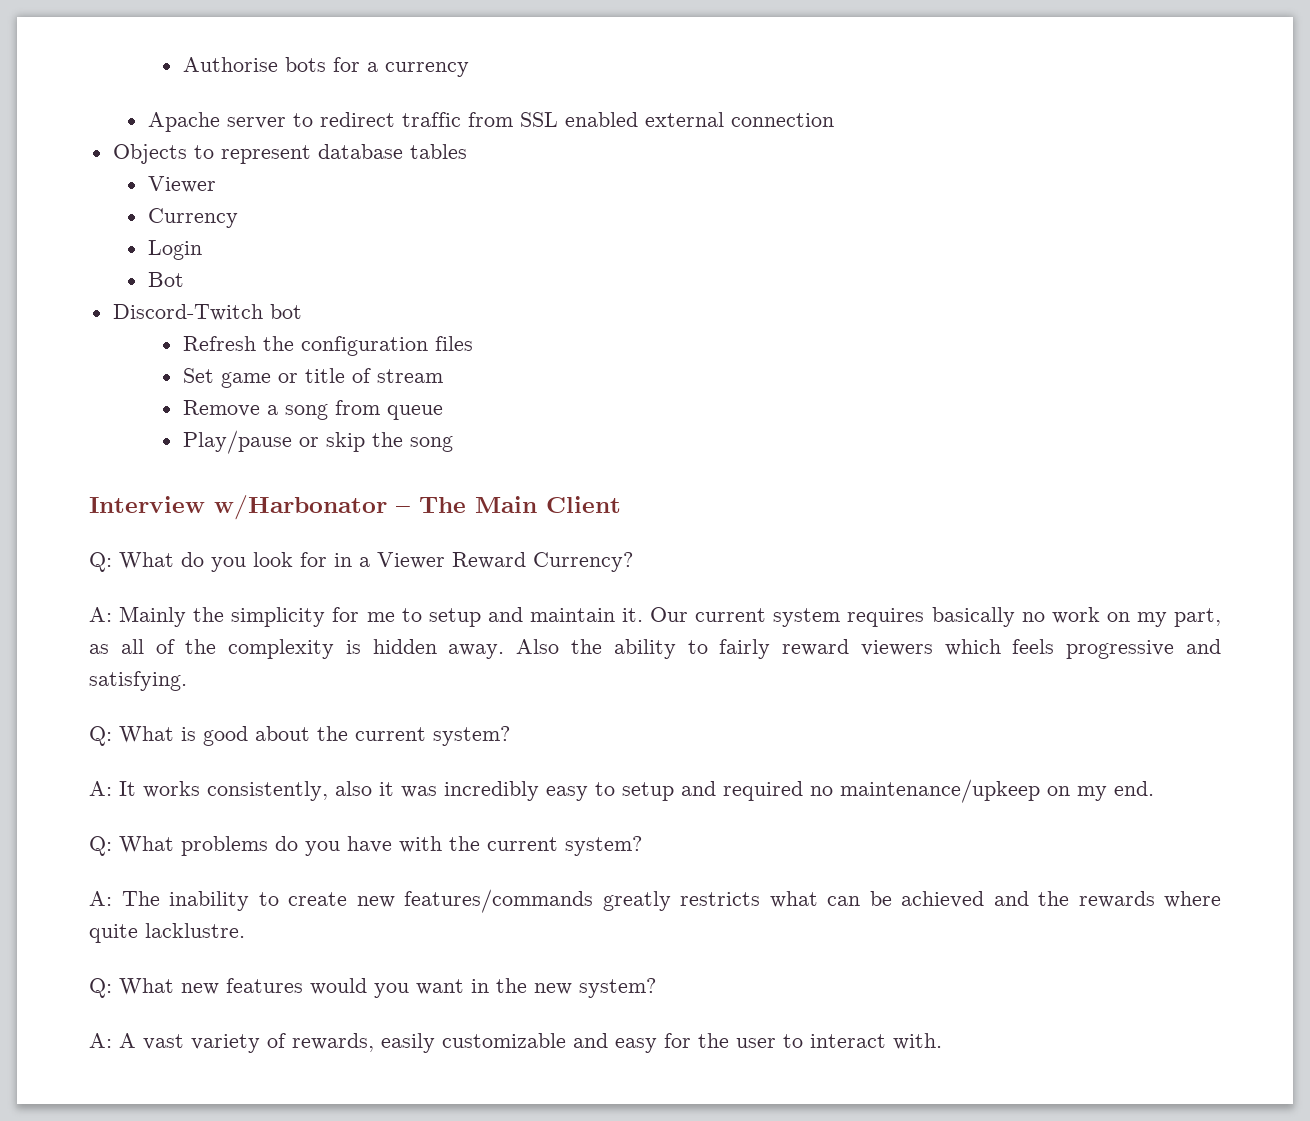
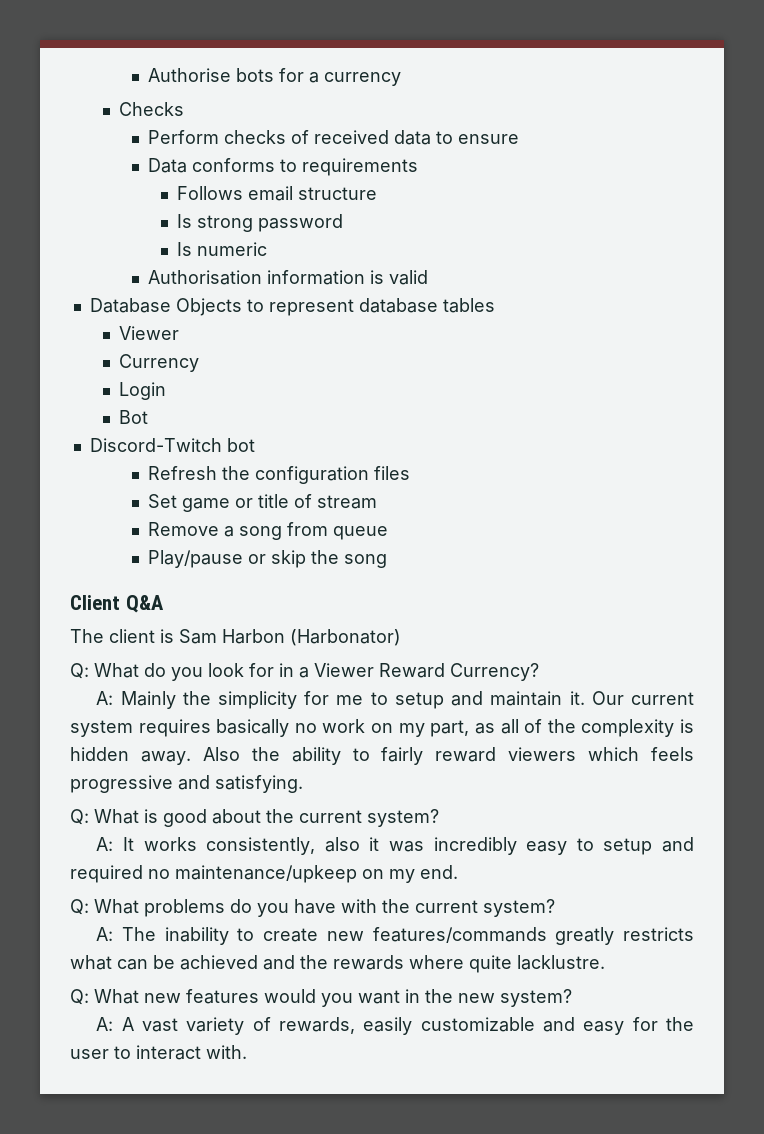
[147,112,834,132] Apache server to redirect traffic from SSL enabled external connection // -> [118,102,184,116] [147,130,519,145] [147,158,418,176] [176,186,377,201] [176,214,343,232] [176,242,267,256] [147,270,428,285] [89,298,171,313] Checks // Perform checks of received data to ensure // Data conforms to requirements // Follows email structure // Is strong password // Is numeric // Authorisation information is valid // Database
[89,495,621,520] Interview w/Harbonator – The Main Client -> [70,595,164,613] [70,629,401,646] Client Q&A // The client is Sam Harbon (Harbonator)

